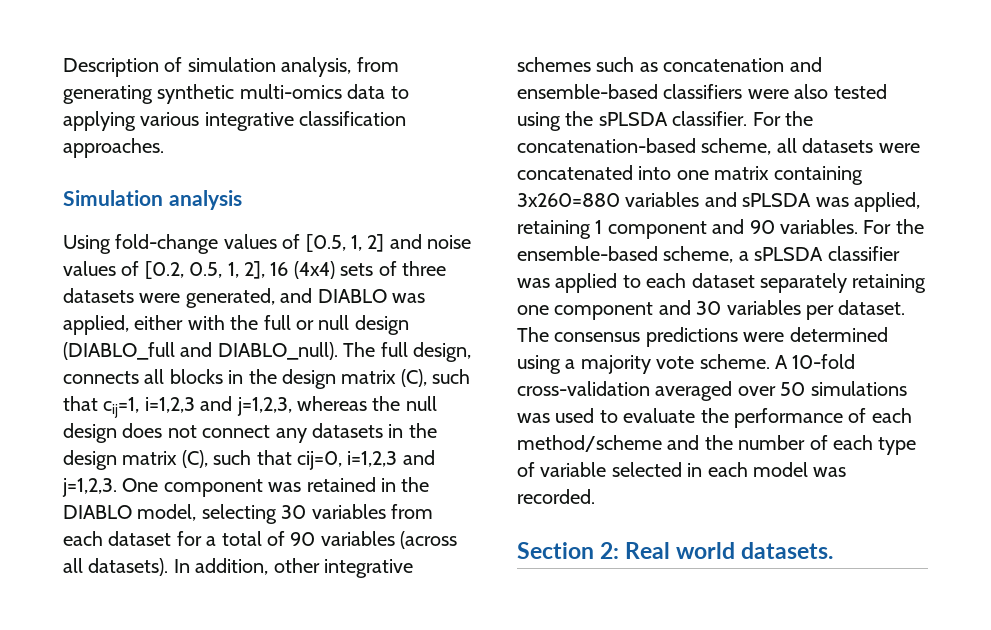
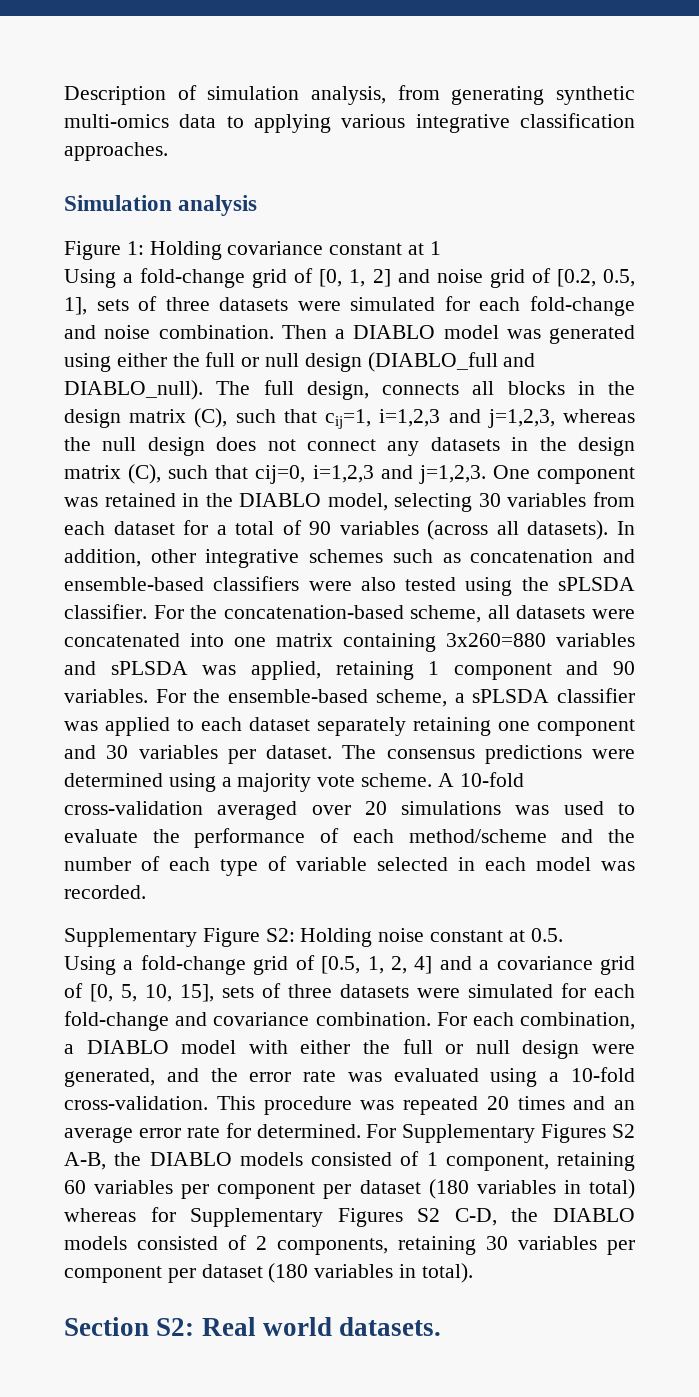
[63,234,346,254] Using fold-change values of [0.5, -> [64,241,441,260] [64,268,343,288] Figure 1: Holding covariance constant at 1 // Using a fold-change grid of [0,
[63,261,116,276] values -> [489,269,525,288] grid
[227,261,446,279] [63,288,425,308] [63,315,225,335] 1, 2], 16 (4x4) sets of three datasets were generated, and DIABLO was applied, either with -> [64,296,635,316] [64,325,635,344] [64,353,167,372] 1], sets of three datasets were simulated for each fold-change and noise combination. Then a DIABLO model was generated using either
[780,382,806,396] 50 -> [364,801,387,815] 20
(595, 496) none -> [64,928,563,947] [64,955,636,975] [64,983,635,1002] [64,1011,635,1031] [64,1039,636,1059] [64,1067,635,1087] [64,1096,635,1115] [64,1123,635,1143] [64,1151,635,1171] [64,1179,635,1199] [64,1207,635,1227] [64,1235,635,1255] [64,1263,473,1283] // Supplementary Figure S2: Holding noise constant at 0.5. // Using a fold-change grid of [0.5, 1, 2, 4] and a covariance grid of [0, 5, 10, 15], sets of three datasets were simulated for each fold-change and covariance combination. For each combination, a DIABLO model with either the full or null design were generated, and the error rate was evaluated using a 10-fold cross-validation. This procedure was repeated 20 times and an average error rate for determined. For Supplementary Figures S2 A-B, the DIABLO models consisted of 1 component, retaining 60 variables per component per dataset (180 variables in total) whereas for Supplementary Figures S2 C-D, the DIABLO models consisted of 2 components, retaining 30 variables per component per dataset (180 variables in total).
[600,542,620,559] 2: -> [156,1318,195,1336] S2:

